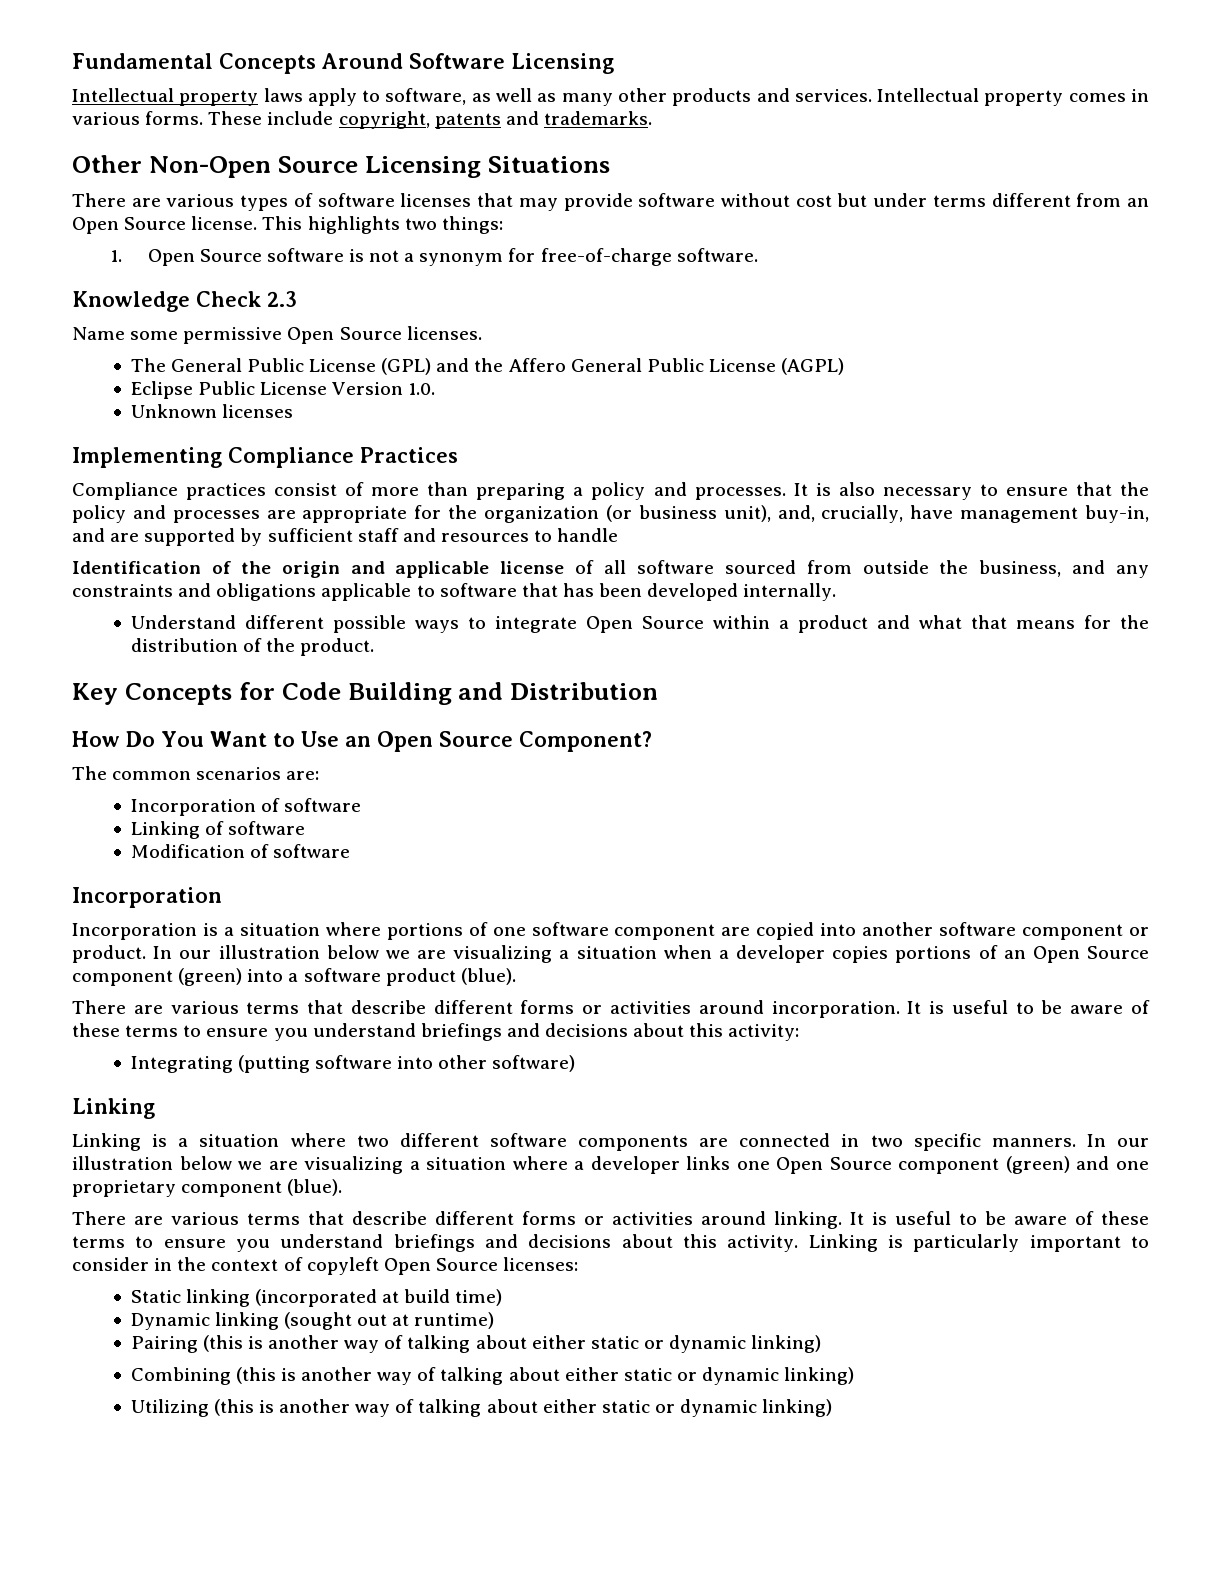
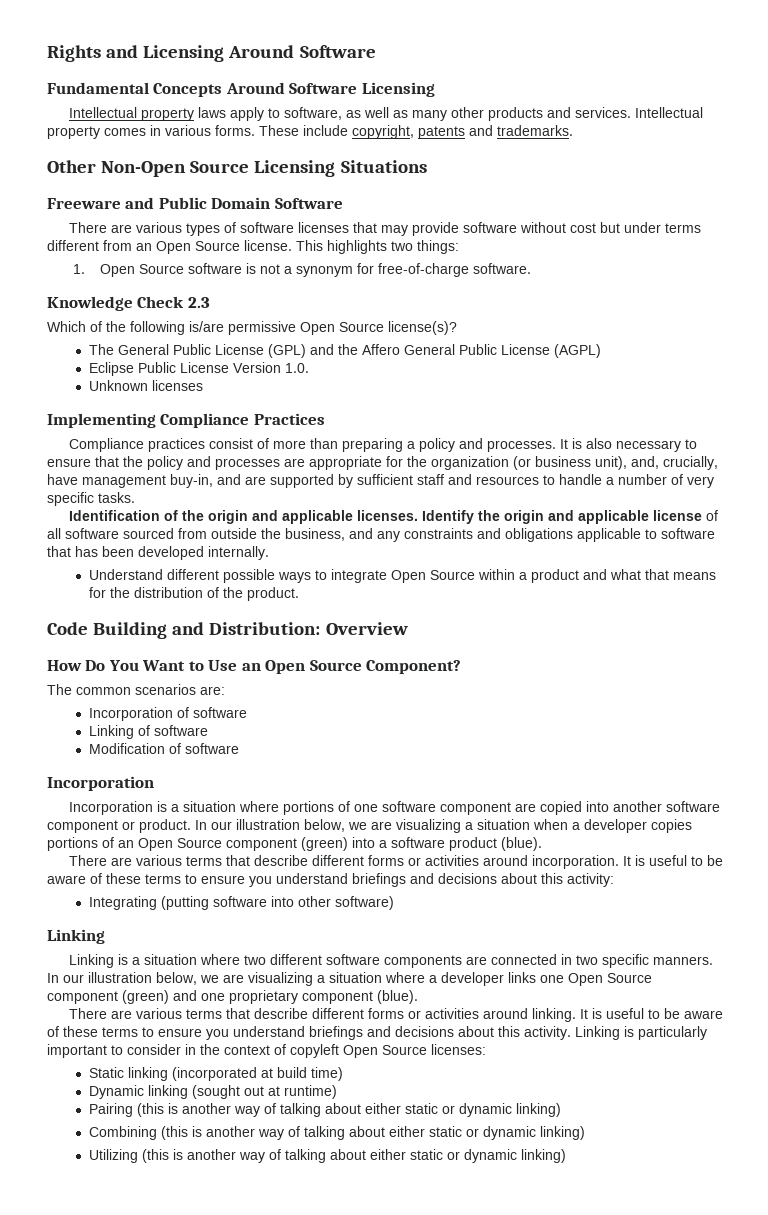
(72, 61) none -> [47,45,376,62] Rights and Licensing Around Software //
(610, 164) none -> [47,197,343,209] // Freeware and Public Domain Software
[72,327,179,340] Name some -> [47,321,224,335] Which of the following is/are
[406,326,482,340] licenses. -> [388,321,457,335] license(s)?
(619, 535) none -> [606,474,714,488] [47,492,135,506] a number of very specific tasks.
(490, 569) none -> [356,510,649,524] licenses. Identify the origin and applicable
[72,682,275,705] Key Concepts for -> (299, 594) none
[510,682,659,700] Distribution -> [209,622,408,635] Distribution: Overview
[326,945,379,959] below -> [304,819,345,832] below,
[179,1156,232,1170] below -> [156,972,197,985] below,

